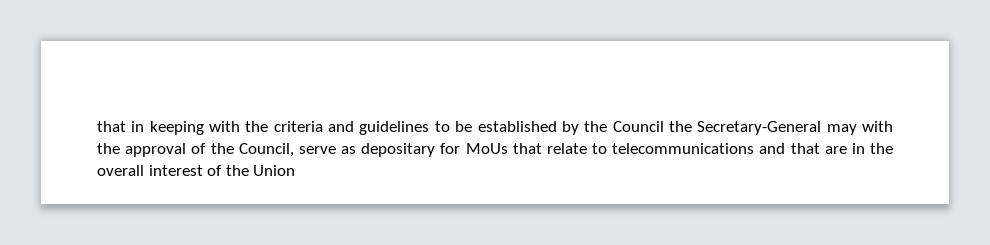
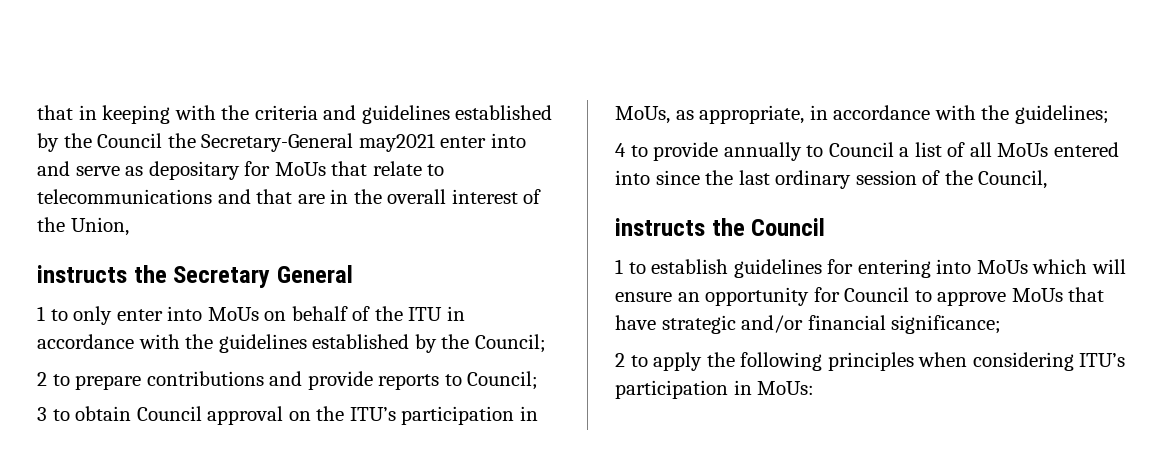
[434,121,473,132] to be -> (450, 114) none
[826,121,894,135] [97,143,294,157] may with the approval of the Council, -> [358,133,526,152] [37,161,70,176] may2021 enter into and
[253,165,296,176] Union -> [70,217,129,236] [37,265,353,288] [37,306,465,325] [37,334,546,353] [37,371,539,390] [37,406,538,425] [615,105,1109,124] [615,142,1119,161] [615,170,1048,189] [615,218,826,236] [615,259,1126,278] [615,287,1105,306] [615,315,1002,334] [615,352,1126,371] [615,380,815,399] Union, // instructs the Secretary General // 1 to only enter into MoUs on behalf of the ITU in accordance with the guidelines established by the Council; // 2 to prepare contributions and provide reports to Council; // 3 to obtain Council approval on the ITU’s participation in MoUs, as appropriate, in accordance with the guidelines; // 4 to provide annually to Council a list of all MoUs entered into since the last ordinary session of the Council, // instructs the Council // 1 to establish guidelines for entering into MoUs which will ensure an opportunity for Council to approve MoUs that have strategic and/or financial significance; // 2 to apply the following principles when considering ITU’s participation in MoUs:

